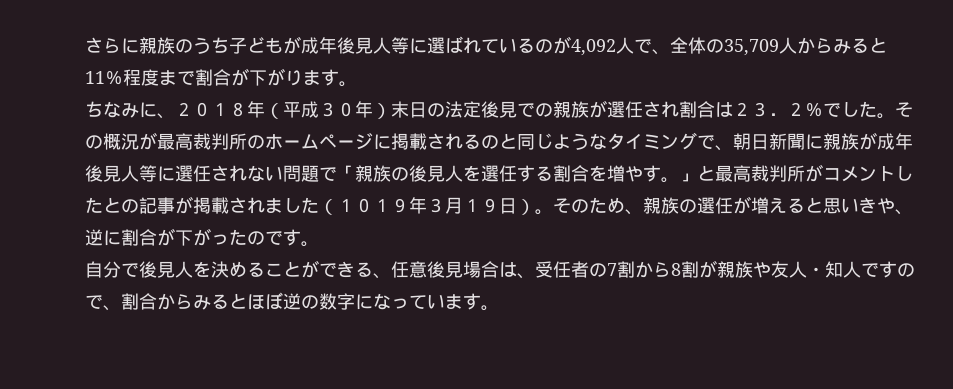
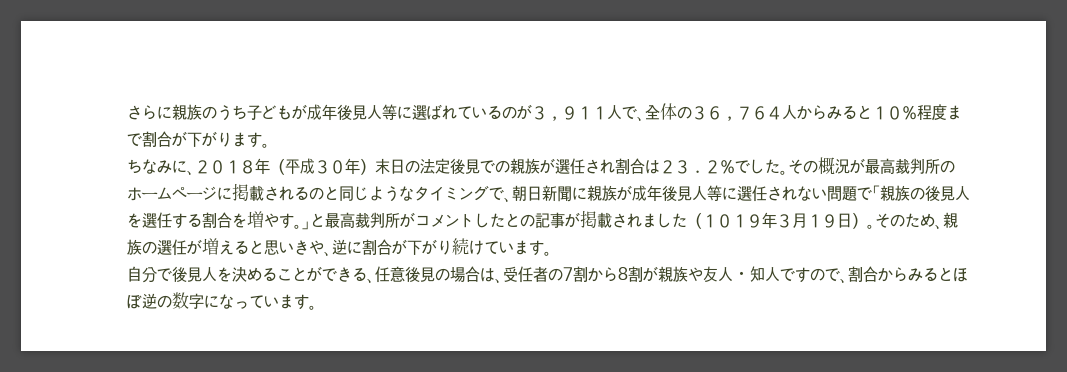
[570,39,616,56] 4,092 -> [532,106,608,121] ３，９１１
[723,39,779,56] 35,709 -> [692,106,783,121] ３６，７６４
[84,71,105,84] 11 -> [872,106,903,120] １０
[210,229,283,245] ったので -> [437,238,530,255] り続けていま
(463, 269) none -> [435,268,451,281] の

